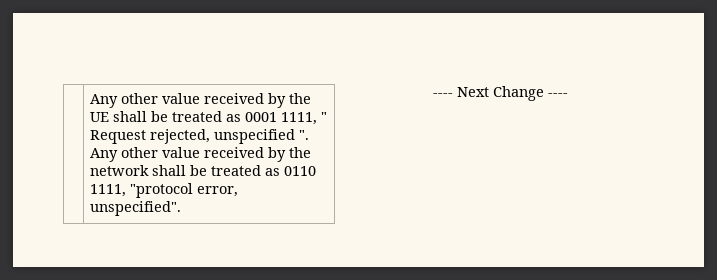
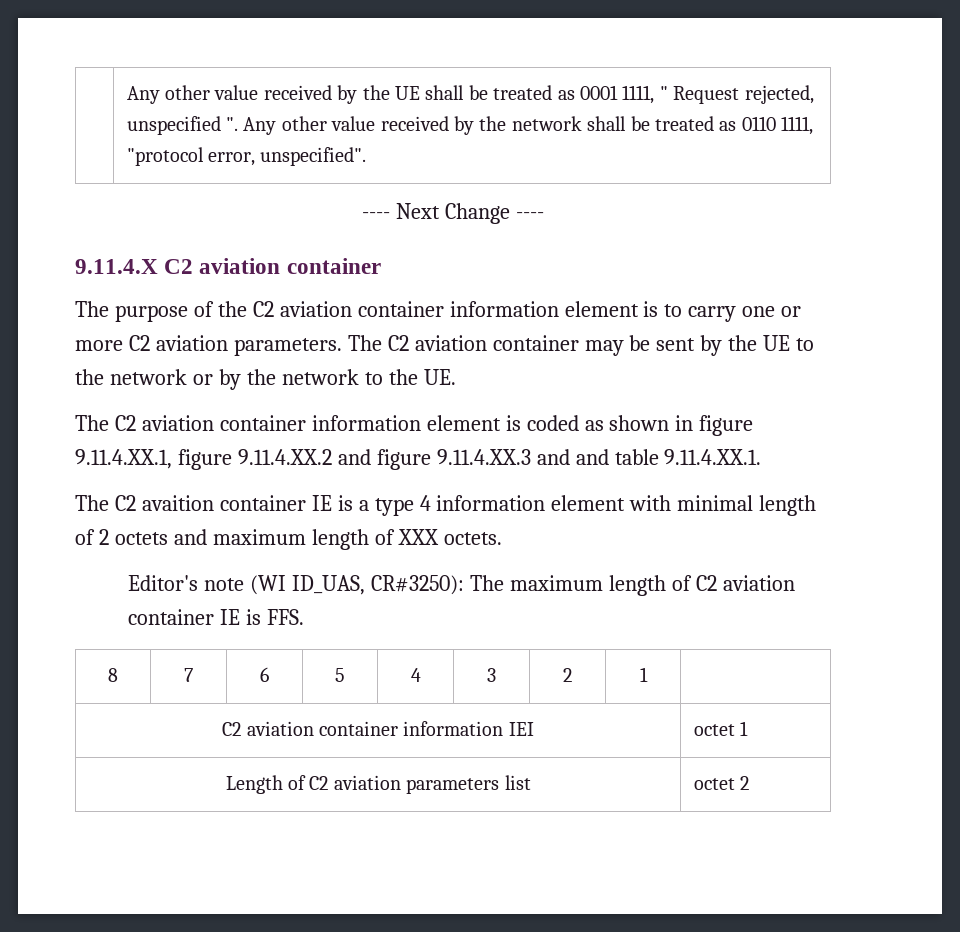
(568, 95) none -> [75,258,381,274] [75,301,802,322] [75,335,815,356] [75,369,456,390] [75,415,754,436] [75,449,762,470] [75,495,817,516] [75,529,502,550] [128,575,795,596] [128,609,305,625] [108,668,118,682] [184,668,193,682] [260,667,269,682] [335,668,345,682] [410,668,421,682] [487,668,496,682] [563,668,572,682] [639,667,648,682] [222,721,534,736] [693,721,749,736] [225,775,531,794] [693,776,750,790] // 9.11.4.X C2 aviation container // The purpose of the C2 aviation container information element is to carry one or more C2 aviation parameters. The C2 aviation container may be sent by the UE to the network or by the network to the UE. // The C2 aviation container information element is coded as shown in figure 9.11.4.XX.1, figure 9.11.4.XX.2 and figure 9.11.4.XX.3 and and table 9.11.4.XX.1. // The C2 avaition container IE is a type 4 information element with minimal length of 2 octets and maximum length of XXX octets. // Editor's note (WI ID_UAS, CR#3250): The maximum length of C2 aviation container IE is FFS. // 8 | 7 | 6 | 5 | 4 | 3 | 2 | 1 | // C2 aviation container information IEI | octet 1 // Length of C2 aviation parameters list | octet 2

